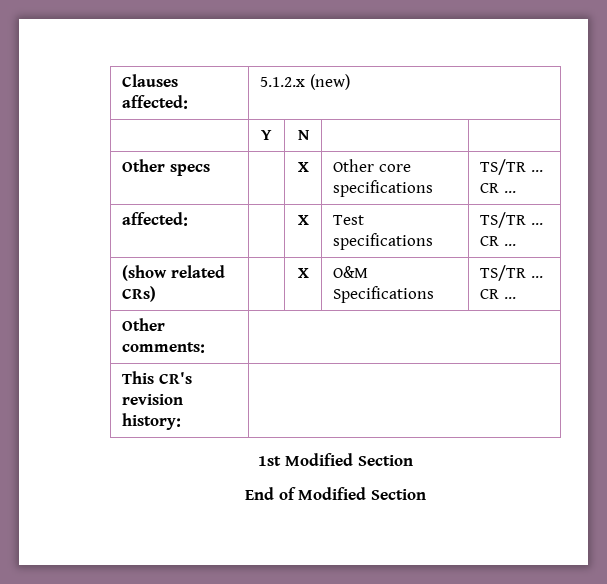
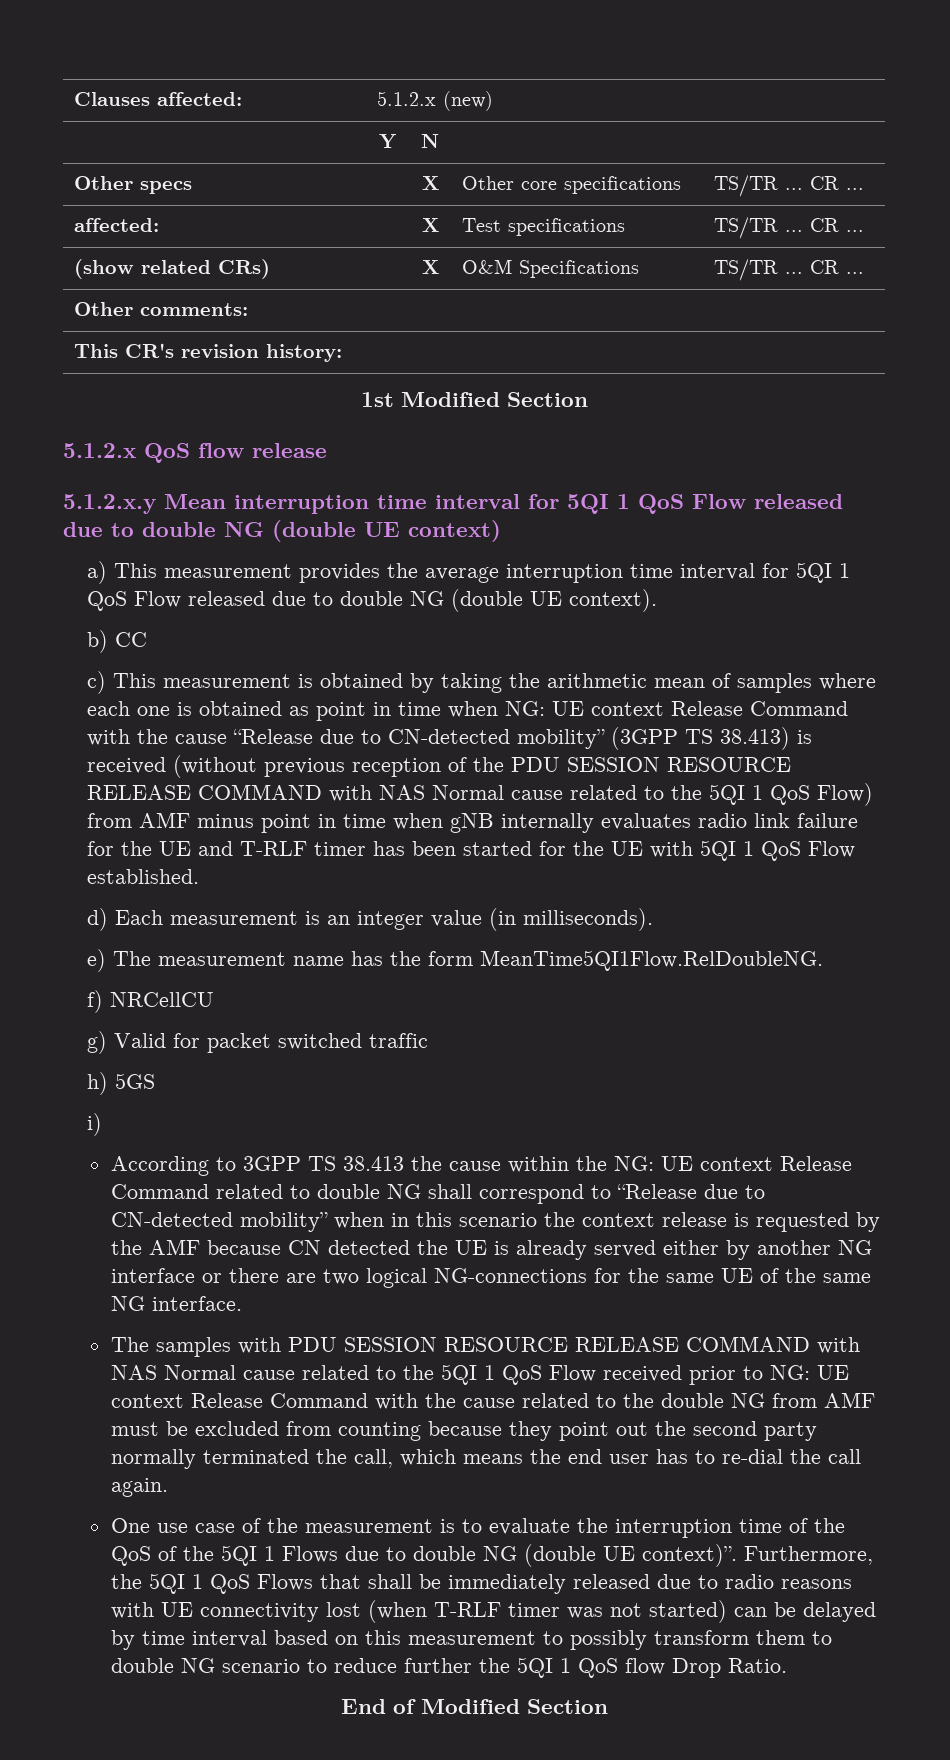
(413, 460) none -> [63,443,327,463] [63,494,843,514] [63,520,501,542] [86,561,850,584] [86,589,657,612] [86,630,147,653] [86,671,876,694] [86,701,848,721] [86,727,812,750] [86,755,791,778] [86,783,873,806] [86,812,858,833] [86,840,855,861] [86,869,199,884] [86,908,653,931] [86,949,823,972] [86,990,214,1013] [86,1031,428,1054] [86,1072,155,1095] [86,1113,102,1136] [110,1156,852,1176] [110,1184,765,1204] [110,1212,880,1232] [110,1239,872,1260] [110,1268,871,1288] [110,1296,242,1311] [110,1336,860,1357] [110,1364,849,1385] [110,1392,875,1410] [110,1421,817,1441] [110,1449,861,1469] [110,1478,168,1497] [110,1518,845,1538] [110,1544,873,1567] [110,1573,852,1594] [110,1600,876,1623] [110,1630,832,1650] [110,1657,787,1678] // 5.1.2.x QoS flow release // 5.1.2.x.y Mean interruption time interval for 5QI 1 QoS Flow released due to double NG (double UE context) // a) This measurement provides the average interruption time interval for 5QI 1 QoS Flow released due to double NG (double UE context). // b) CC // c) This measurement is obtained by taking the arithmetic mean of samples where each one is obtained as point in time when NG: UE context Release Command with the cause “Release due to CN-detected mobility” (3GPP TS 38.413) is received (without previous reception of the PDU SESSION RESOURCE RELEASE COMMAND with NAS Normal cause related to the 5QI 1 QoS Flow) from AMF minus point in time when gNB internally evaluates radio link failure for the UE and T-RLF timer has been started for the UE with 5QI 1 QoS Flow established. // d) Each measurement is an integer value (in milliseconds). // e) The measurement name has the form MeanTime5QI1Flow.RelDoubleNG. // f) NRCellCU // g) Valid for packet switched traffic // h) 5GS // i) // According to 3GPP TS 38.413 the cause within the NG: UE context Release Command related to double NG shall correspond to “Release due to CN-detected mobility” when in this scenario the context release is requested by the AMF because CN detected the UE is already served either by another NG interface or there are two logical NG-connections for the same UE of the same NG interface. // The samples with PDU SESSION RESOURCE RELEASE COMMAND with NAS Normal cause related to the 5QI 1 QoS Flow received prior to NG: UE context Release Command with the cause related to the double NG from AMF must be excluded from counting because they point out the second party normally terminated the call, which means the end user has to re-dial the call again. // One use case of the measurement is to evaluate the interruption time of the QoS of the 5QI 1 Flows due to double NG (double UE context)”. Furthermore, the 5QI 1 QoS Flows that shall be immediately released due to radio reasons with UE connectivity lost (when T-RLF timer was not started) can be delayed by time interval based on this measurement to possibly transform them to double NG scenario to reduce further the 5QI 1 QoS flow Drop Ratio.

